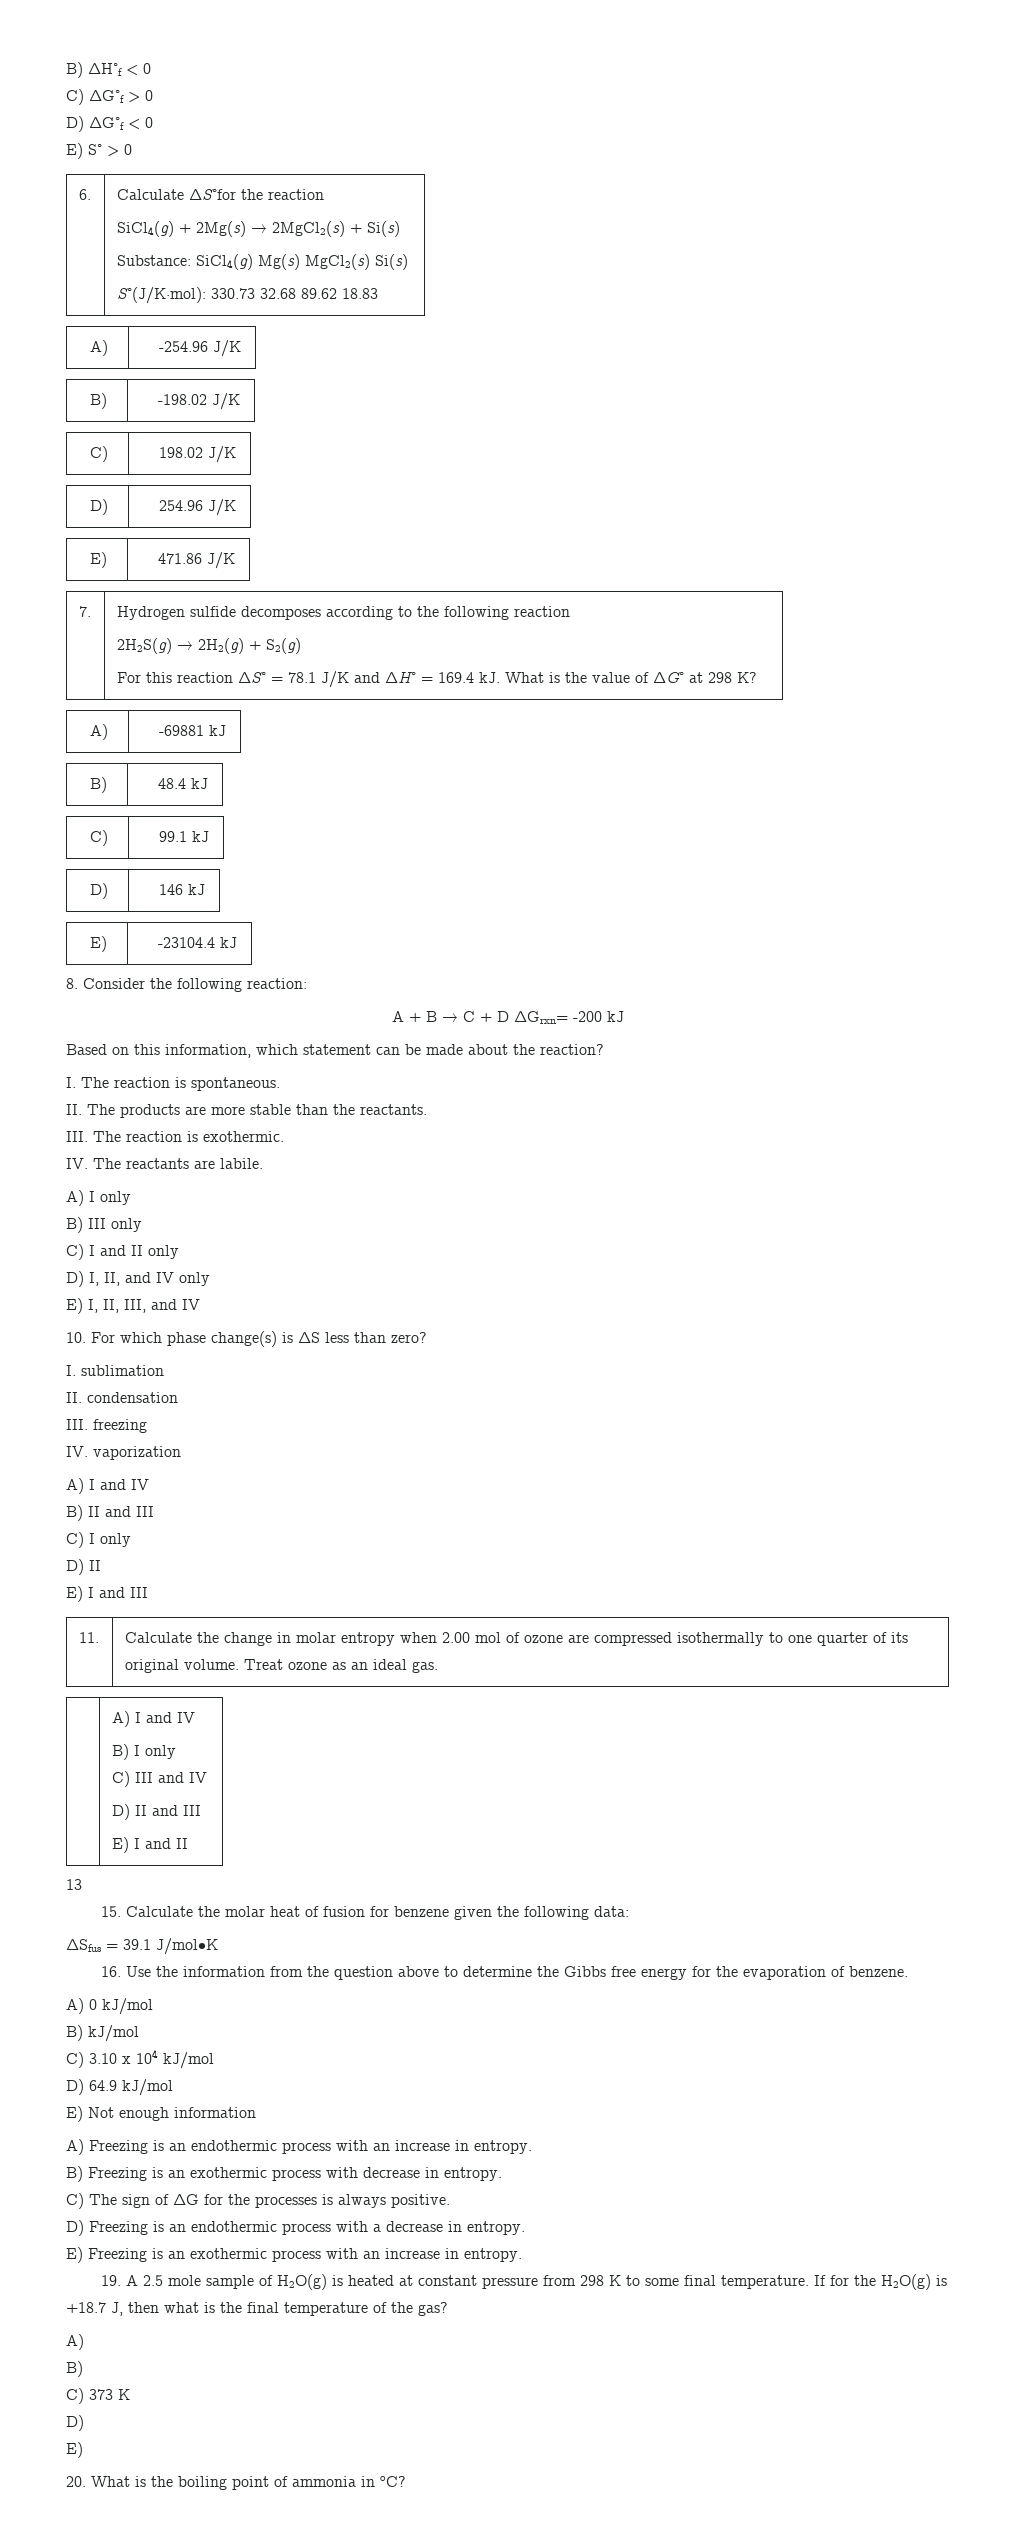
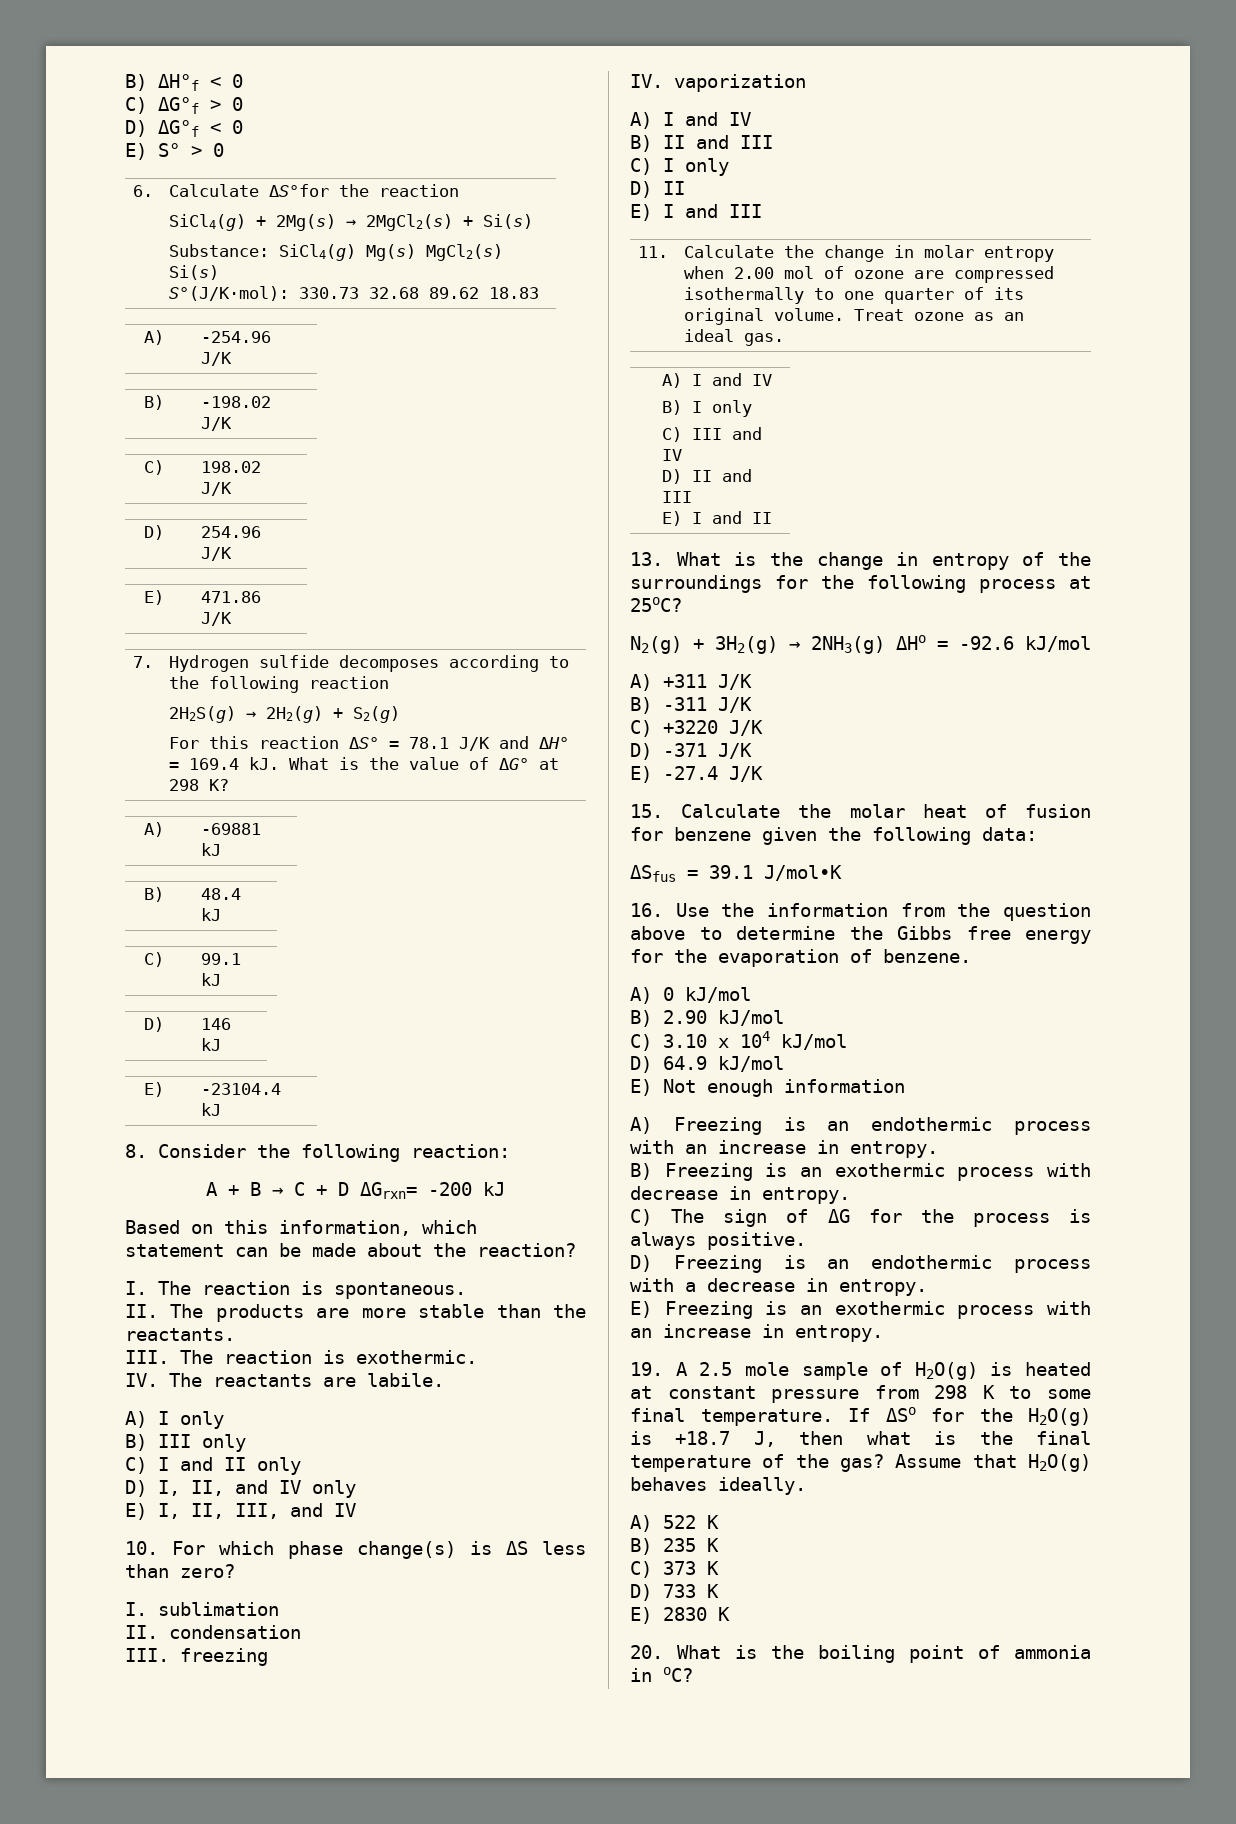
[66,1879,82,1890] 13 -> [630,552,1091,570] [630,575,1091,593] [630,597,682,612] [630,635,1091,654] [630,674,752,691] [630,697,752,714] [630,720,763,737] [630,743,752,760] [630,766,763,783] 13. What is the change in entropy of the surroundings for the following process at 25oC? // N2(g) + 3H2(g) → 2NH3(g) ΔHo = -92.6 kJ/mol // A) +311 J/K // B) -311 J/K // C) +3220 J/K // D) -371 J/K // E) -27.4 J/K
(83, 2033) none -> [663,1010,707,1024] 2.90
[255,2196,317,2208] processes -> [972,1213,1050,1227] process
(827, 2280) none -> [885,1407,916,1422] ΔSo
[66,2334,84,2350] [66,2361,83,2377] // A) // B) -> [895,1454,1091,1472] [630,1477,806,1495] [630,1515,719,1532] [630,1538,719,1555] Assume that H2O(g) behaves ideally. // A) 522 K // B) 235 K
[66,2442,83,2458] // E) -> [663,1584,719,1598] [630,1607,730,1624] 733 K // E) 2830 K

